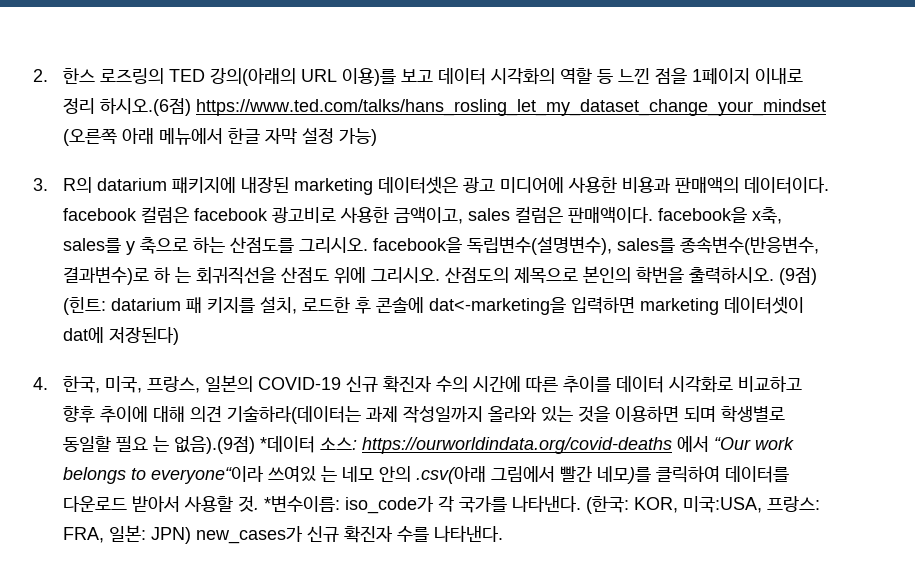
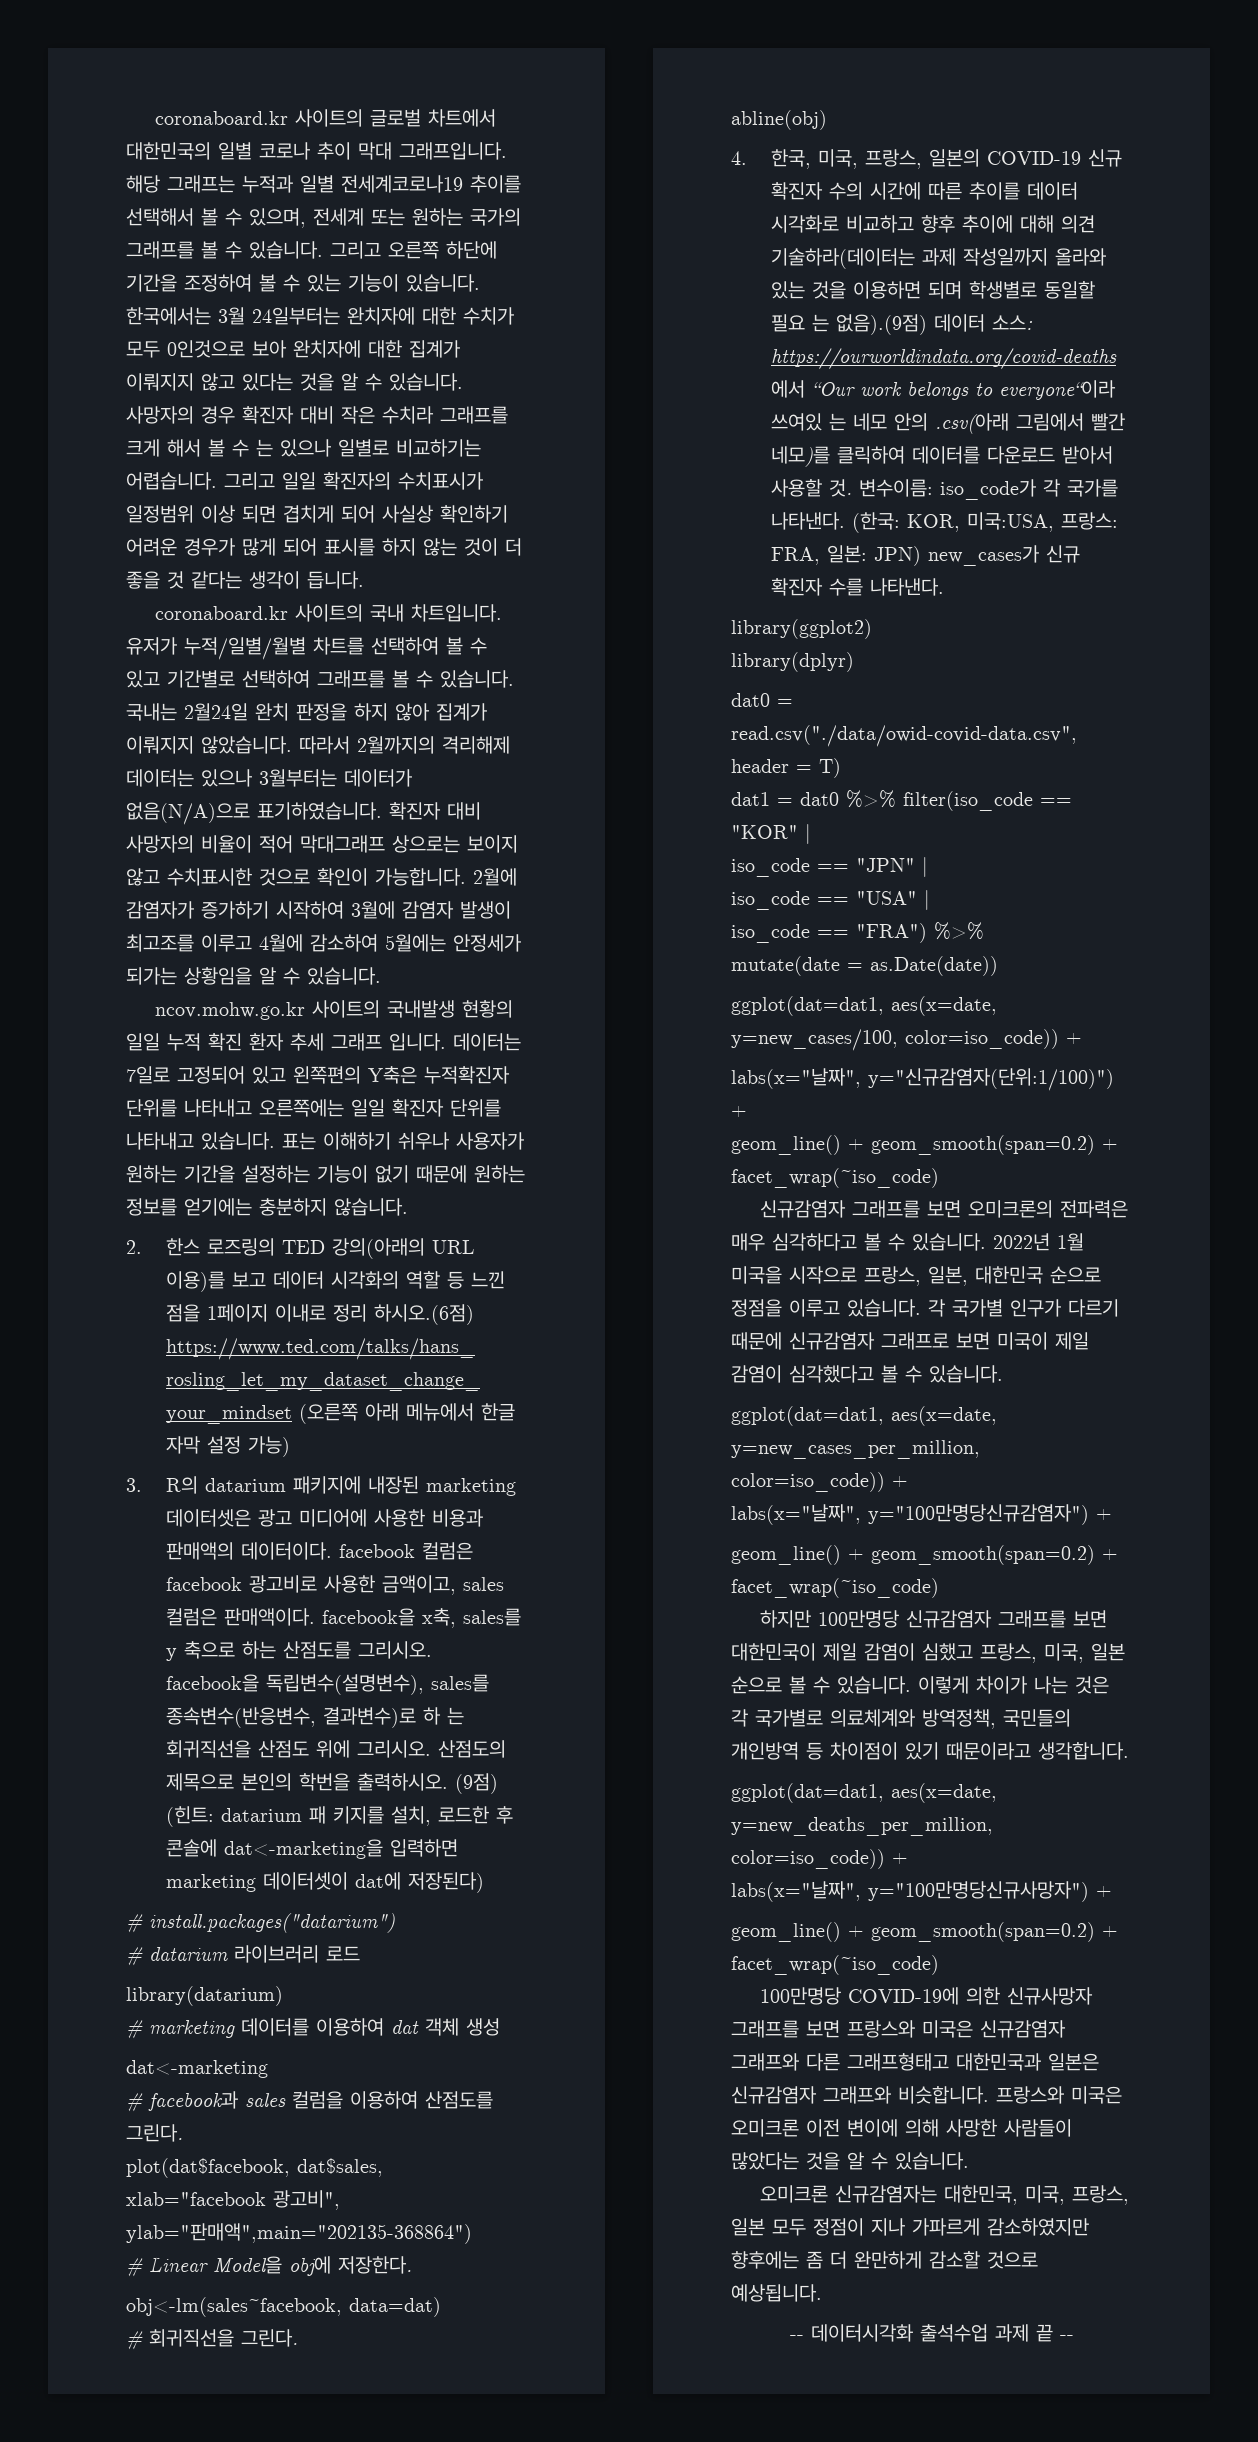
(33, 75) none -> [154,109,496,127] [126,142,507,160] [126,175,521,193] [126,208,521,228] [126,241,497,259] [126,274,480,292] [126,307,514,325] [126,340,460,358] [126,373,463,391] [126,406,508,424] [126,439,481,457] [126,472,483,490] [126,505,508,523] [126,538,522,556] [126,571,364,589] [154,604,502,622] [126,637,487,660] [126,670,514,688] [126,703,487,721] [126,736,510,754] [126,769,412,787] [126,802,481,825] [126,835,518,853] [126,868,517,886] [126,901,511,919] [126,934,521,952] [126,967,381,985] [154,1000,513,1020] [126,1033,521,1051] [126,1066,510,1084] [126,1099,501,1117] [126,1132,524,1150] [126,1165,525,1183] [126,1198,408,1216] coronaboard.kr 사이트의 글로벌 차트에서 대한민국의 일별 코로나 추이 막대 그래프입니다. 해당 그래프는 누적과 일별 전세계코로나19 추이를 선택해서 볼 수 있으며, 전세계 또는 원하는 국가의 그래프를 볼 수 있습니다. 그리고 오른쪽 하단에 기간을 조정하여 볼 수 있는 기능이 있습니다. 한국에서는 3월 24일부터는 완치자에 대한 수치가 모두 0인것으로 보아 완치자에 대한 집계가 이뤄지지 않고 있다는 것을 알 수 있습니다. 사망자의 경우 확진자 대비 작은 수치라 그래프를 크게 해서 볼 수 는 있으나 일별로 비교하기는 어렵습니다. 그리고 일일 확진자의 수치표시가 일정범위 이상 되면 겹치게 되어 사실상 확인하기 어려운 경우가 많게 되어 표시를 하지 않는 것이 더 좋을 것 같다는 생각이 듭니다. // coronaboard.kr 사이트의 국내 차트입니다. 유저가 누적/일별/월별 차트를 선택하여 볼 수 있고 기간별로 선택하여 그래프를 볼 수 있습니다. 국내는 2월24일 완치 판정을 하지 않아 집계가 이뤄지지 않았습니다. 따라서 2월까지의 격리해제 데이터는 있으나 3월부터는 데이터가 없음(N/A)으로 표기하였습니다. 확진자 대비 사망자의 비율이 적어 막대그래프 상으로는 보이지 않고 수치표시한 것으로 확인이 가능합니다. 2월에 감염자가 증가하기 시작하여 3월에 감염자 발생이 최고조를 이루고 4월에 감소하여 5월에는 안정세가 되가는 상황임을 알 수 있습니다. // ncov.mohw.go.kr 사이트의 국내발생 현황의 일일 누적 확진 환자 추세 그래프 입니다. 데이터는 7일로 고정되어 있고 왼쪽편의 Y축은 누적확진자 단위를 나타내고 오른쪽에는 일일 확진자 단위를 나타내고 있습니다. 표는 이해하기 쉬우나 사용자가 원하는 기간을 설정하는 기능이 없기 때문에 원하는 정보를 얻기에는 충분하지 않습니다. //
(180, 336) none -> [126,1913,395,1933] [126,1945,360,1966] [126,1986,283,2006] [126,2018,500,2039] [126,2060,268,2078] [126,2091,493,2112] [126,2124,183,2142] [126,2158,383,2178] [126,2190,340,2210] [126,2223,472,2244] [126,2256,412,2277] [126,2297,441,2317] [126,2329,298,2350] [731,110,827,130] // # install.packages("datarium") // # datarium 라이브러리 로드 // library(datarium) // # marketing 데이터를 이용하여 dat 객체 생성 // dat<-marketing // # facebook과 sales 컬럼을 이용하여 산점도를 그린다. // plot(dat$facebook, dat$sales, xlab="facebook 광고비", ylab="판매액",main="202135-368864") // # Linear Model을 obj에 저장한다. // obj<-lm(sales~facebook, data=dat) // # 회귀직선을 그린다. // abline(obj)
[260,436,316,453] *데이터 -> [933,314,985,332] 데이터
[264,495,341,512] *변수이름: -> [858,479,933,497] 변수이름:
(504, 533) none -> [731,619,872,639] [731,652,854,672] [731,693,793,707] [731,725,1077,747] [731,758,841,778] [731,790,1072,811] [731,824,811,844] [731,857,928,877] [731,890,930,910] [731,922,984,943] [731,956,998,976] [731,996,997,1016] [731,1029,1082,1051] [731,1068,1114,1091] [731,1106,747,1117] [731,1135,1118,1155] [731,1168,939,1188] [759,1200,1128,1218] [731,1233,1084,1251] [731,1266,1101,1286] [731,1299,1119,1317] [731,1332,1089,1350] [731,1365,1003,1383] [731,1406,997,1426] [731,1440,980,1459] [731,1472,908,1492] [731,1504,1112,1525] [731,1545,1118,1565] [731,1578,939,1598] [759,1610,1107,1628] [731,1643,1125,1663] [731,1676,1109,1694] [731,1709,1071,1729] [731,1742,1129,1760] [731,1783,997,1803] [731,1817,993,1836] [731,1849,908,1869] [731,1881,1112,1902] [731,1922,1118,1942] [731,1955,939,1975] [759,1987,1093,2005] [731,2020,1066,2038] [731,2053,1099,2071] [731,2086,1122,2104] [731,2119,1072,2137] [731,2152,969,2170] [759,2185,1129,2205] [731,2218,1089,2236] [731,2251,1038,2269] [731,2284,822,2302] [789,2324,1074,2342] // library(ggplot2) // library(dplyr) // dat0 = read.csv("./data/owid-covid-data.csv", header = T) // dat1 = dat0 %>% filter(iso_code == "KOR" | // iso_code == "JPN" | // iso_code == "USA" | // iso_code == "FRA") %>% // mutate(date = as.Date(date)) // ggplot(dat=dat1, aes(x=date, y=new_cases/100, color=iso_code)) + // labs(x="날짜", y="신규감염자(단위:1/100)") + // geom_line() + geom_smooth(span=0.2) + facet_wrap(~iso_code) // 신규감염자 그래프를 보면 오미크론의 전파력은 매우 심각하다고 볼 수 있습니다. 2022년 1월 미국을 시작으로 프랑스, 일본, 대한민국 순으로 정점을 이루고 있습니다. 각 국가별 인구가 다르기 때문에 신규감염자 그래프로 보면 미국이 제일 감염이 심각했다고 볼 수 있습니다. // ggplot(dat=dat1, aes(x=date, y=new_cases_per_million, color=iso_code)) + // labs(x="날짜", y="100만명당신규감염자") + // geom_line() + geom_smooth(span=0.2) + facet_wrap(~iso_code) // 하지만 100만명당 신규감염자 그래프를 보면 대한민국이 제일 감염이 심했고 프랑스, 미국, 일본 순으로 볼 수 있습니다. 이렇게 차이가 나는 것은 각 국가별로 의료체계와 방역정책, 국민들의 개인방역 등 차이점이 있기 때문이라고 생각합니다. // ggplot(dat=dat1, aes(x=date, y=new_deaths_per_million, color=iso_code)) + // labs(x="날짜", y="100만명당신규사망자") + // geom_line() + geom_smooth(span=0.2) + facet_wrap(~iso_code) // 100만명당 COVID-19에 의한 신규사망자 그래프를 보면 프랑스와 미국은 신규감염자 그래프와 다른 그래프형태고 대한민국과 일본은 신규감염자 그래프와 비슷합니다. 프랑스와 미국은 오미크론 이전 변이에 의해 사망한 사람들이 많았다는 것을 알 수 있습니다. // 오미크론 신규감염자는 대한민국, 미국, 프랑스, 일본 모두 정점이 지나 가파르게 감소하였지만 향후에는 좀 더 완만하게 감소할 것으로 예상됩니다. // -- 데이터시각화 출석수업 과제 끝 --

